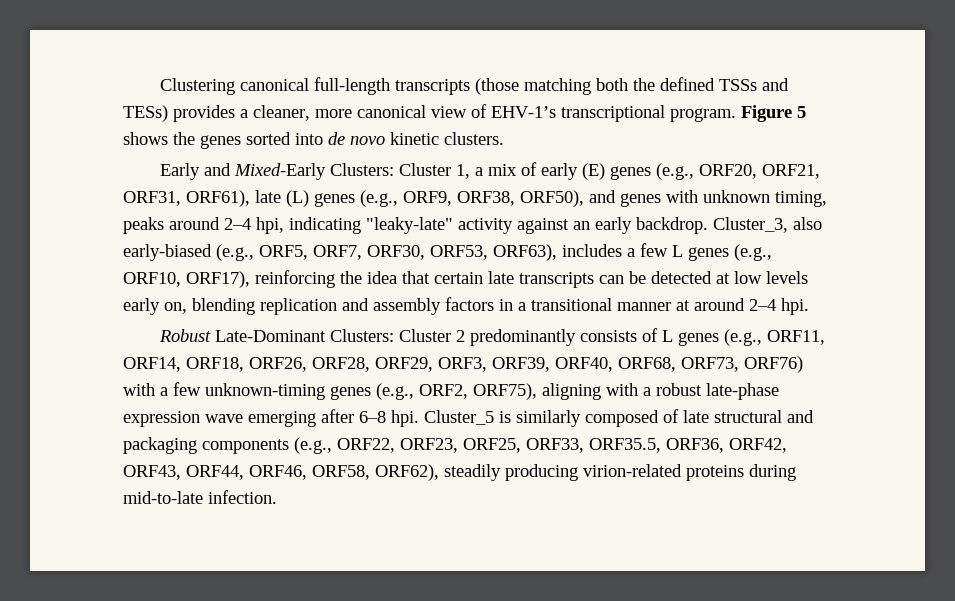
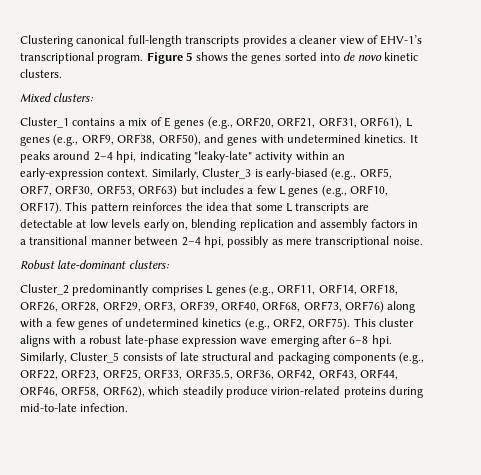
[474,77,789,95] [123,105,426,122] (those matching both the defined TSSs and TESs) provides a cleaner, more canonical -> [242,35,338,47] provides a cleaner
[159,163,470,180] Early and Mixed-Early Clusters: Cluster 1, -> [20,93,95,102] [20,117,116,128] Mixed clusters: // Cluster_1 contains
[540,163,605,180] early (E) -> [163,117,171,127] E
[255,190,309,207] late (L) -> [405,118,413,127] L
[703,190,827,207] unknown timing, -> [287,134,418,143] undetermined kinetics. It
[517,217,822,234] against an early backdrop. Cluster_3, also -> [295,151,345,161] [20,168,263,180] within an early-expression context. Similarly, Cluster_3 is
[493,244,557,261] ORF63), -> [138,185,198,197] ORF63) but
[186,270,712,288] ORF17), reinforcing the idea that certain late transcripts can be detected -> [20,202,369,214] [20,219,73,228] ORF17). This pattern reinforces the idea that some L transcripts are detectable
[676,298,809,315] [158,328,658,346] at around 2–4 hpi. // Robust Late-Dominant Clusters: Cluster 2 predominantly consists of -> [134,236,423,248] [20,260,170,270] [20,284,203,296] between 2–4 hpi, possibly as mere transcriptional noise. // Robust late-dominant clusters: // Cluster_2 predominantly comprises
(803, 364) none -> [387,301,416,313] along
[205,383,601,400] unknown-timing genes (e.g., ORF2, ORF75), aligning -> [78,318,415,330] [20,335,50,347] genes of undetermined kinetics (e.g., ORF2, ORF75). This cluster aligns
[424,410,659,427] Cluster_5 is similarly composed -> [20,352,163,364] Similarly, Cluster_5 consists
[444,464,578,481] steadily producing -> [148,386,268,398] which steadily produce

